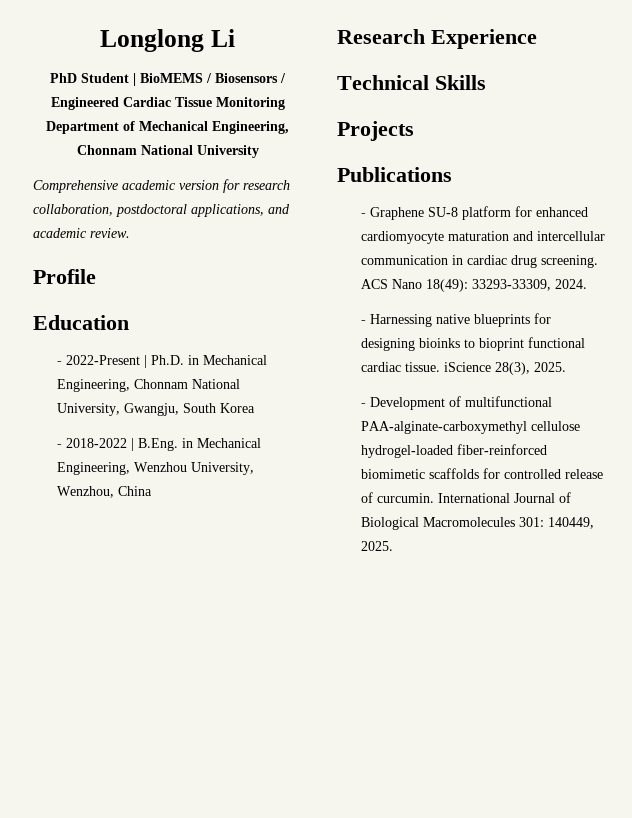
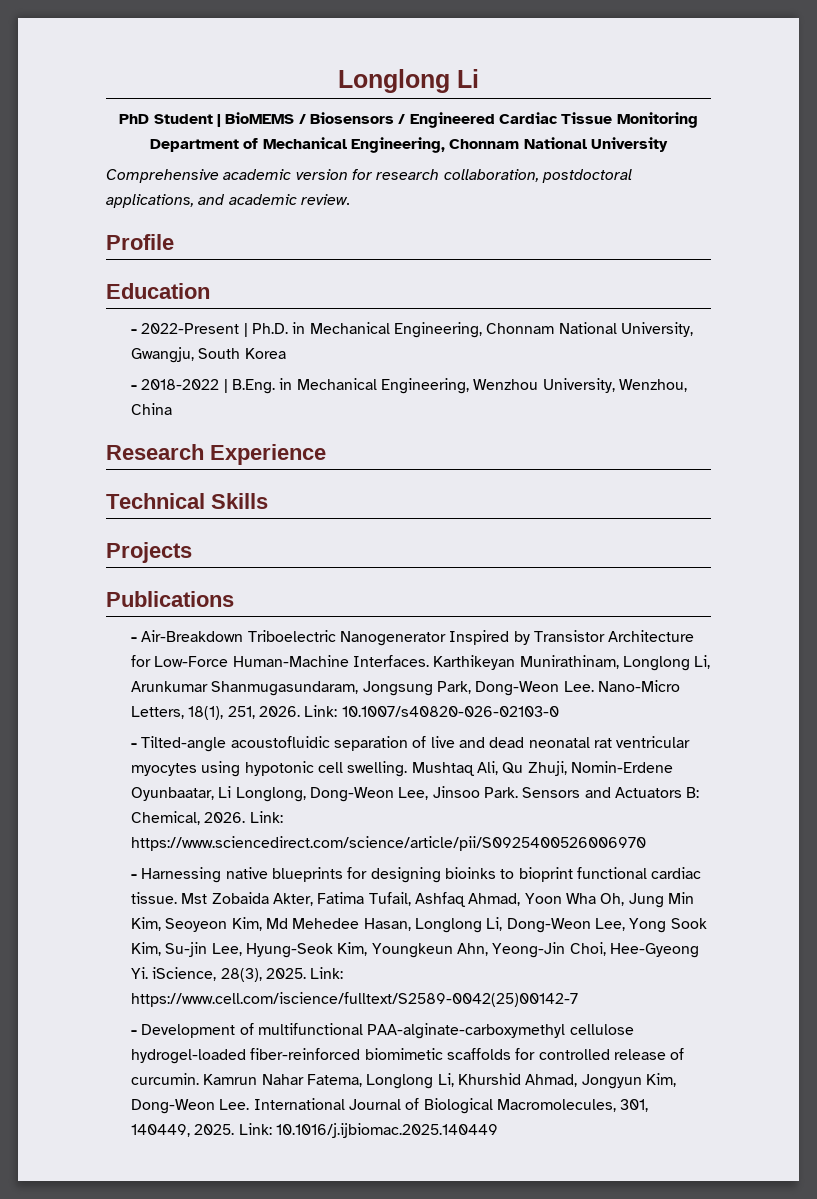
[370,206,589,220] [361,231,606,244] [361,255,599,268] [361,279,588,292] Graphene SU-8 platform for enhanced cardiomyocyte maturation and intercellular communication in cardiac drug screening. ACS Nano 18(49): 33293-33309, 2024. -> [141,630,695,646] [131,655,711,671] [131,680,681,696] [131,705,559,720] [131,736,691,752] [131,761,674,777] [131,786,700,802] [131,811,283,825] [131,836,647,851] Air-Breakdown Triboelectric Nanogenerator Inspired by Transistor Architecture for Low-Force Human-Machine Interfaces. Karthikeyan Munirathinam, Longlong Li, Arunkumar Shanmugasundaram, Jongsung Park, Dong-Weon Lee. Nano-Micro Letters, 18(1), 251, 2026. Link: 10.1007/s40820-026-02103-0 // - Tilted-angle acoustofluidic separation of live and dead neonatal rat ventricular myocytes using hypotonic cell swelling. Mushtaq Ali, Qu Zhuji, Nomin-Erdene Oyunbaatar, Li Longlong, Dong-Weon Lee, Jinsoo Park. Sensors and Actuators B: Chemical, 2026. Link: https://www.sciencedirect.com/science/article/pii/S0925400526006970
[444,362,492,372] iScience -> [181,892,695,908] [131,917,707,933] [131,942,700,958] [131,967,217,981] Mst Zobaida Akter, Fatima Tufail, Ashfaq Ahmad, Yoon Wha Oh, Jung Min Kim, Seoyeon Kim, Md Mehedee Hasan, Longlong Li, Dong-Weon Lee, Yong Sook Kim, Su-jin Lee, Hyung-Seok Kim, Youngkeun Ahn, Yeong-Jin Choi, Hee-Gyeong Yi. iScience,
(567, 367) none -> [310,967,344,979] [131,992,579,1007] Link: https://www.cell.com/iscience/fulltext/S2589-0042(25)00142-7
[438,492,572,503] [361,517,595,530] [361,541,394,551] International Journal of Biological Macromolecules 301: 140449, 2025. -> [203,1073,677,1089] [131,1098,649,1114] [131,1123,499,1138] Kamrun Nahar Fatema, Longlong Li, Khurshid Ahmad, Jongyun Kim, Dong-Weon Lee. International Journal of Biological Macromolecules, 301, 140449, 2025. Link: 10.1016/j.ijbiomac.2025.140449

